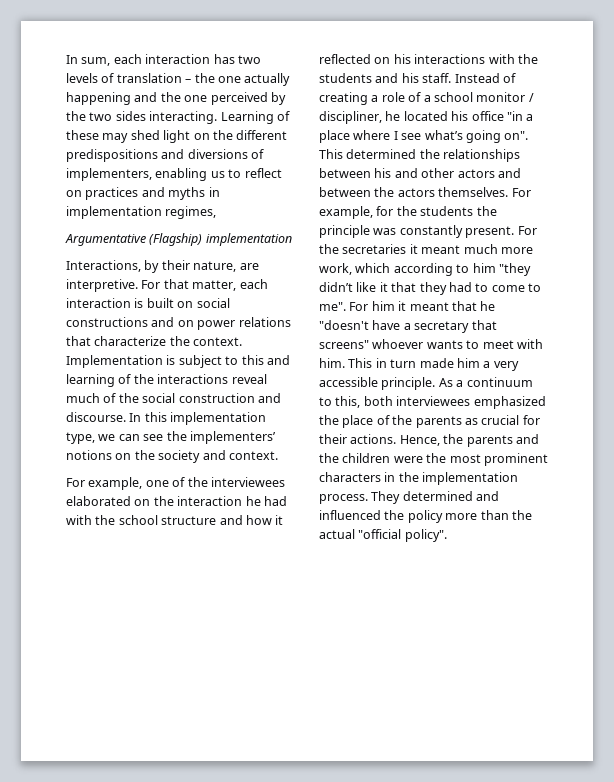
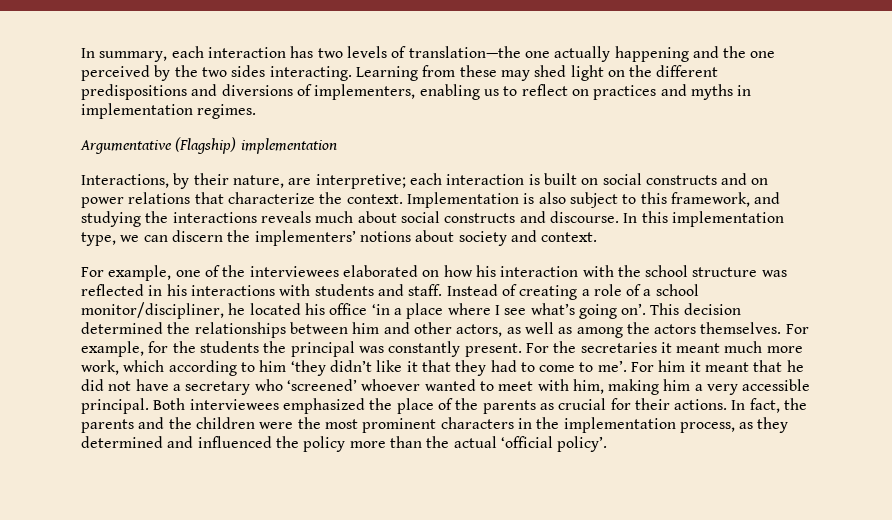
[66,55,111,66] In sum, -> [81,48,168,62] In summary,
[116,73,215,83] translation – the -> [408,46,521,58] translation—the
[276,111,290,121] of -> [422,65,456,77] from
[165,206,217,219] regimes, -> [197,104,257,119] regimes.
[66,279,237,292] interpretive. For that matter, -> [315,174,406,189] interpretive;
[66,317,148,327] constructions -> [645,175,717,185] constructs
(176, 360) none -> [538,192,566,204] also
[266,355,290,365] [66,374,267,387] [66,393,255,403] and learning of the interactions reveal much of the social construction -> [670,192,781,207] [81,211,516,227] framework, and studying the interactions reveals much about social constructs
[143,434,164,441] see -> [171,230,223,242] discern
[115,450,155,460] on the -> [415,230,455,242] about
[153,496,287,506] [66,515,284,525] [319,54,391,64] the interaction he had with the school structure and how it reflected on -> [443,265,787,277] [81,284,163,296] how his interaction with the school structure was reflected in
[517,54,538,64] the -> (311, 290) none
[401,73,419,83] his -> (404, 290) none
[476,92,534,102] [319,111,382,124] monitor / discipliner, -> [81,302,224,319] monitor/discipliner,
[506,111,523,121] "in -> [371,304,390,315] ‘in
[504,131,529,140] [319,149,343,159] on". This -> [621,303,741,315] on’. This decision
[374,168,392,178] his -> [352,322,380,334] him
[457,168,521,178] [319,187,371,197] actors and between -> [456,322,623,338] actors, as well as among
[319,225,370,238] principle -> [290,341,355,357] principal
[498,263,531,276] "they -> [290,360,326,376] ‘they
[319,302,346,311] me". -> [597,360,627,372] me’.
[319,320,369,330] "doesn't -> [81,379,132,391] did not
[471,320,497,330] [319,339,543,349] [319,358,519,371] [319,377,533,390] [319,396,393,408] that screens" whoever wants to meet with him. This in turn made him a very accessible principle. As a continuum to this, both -> [254,379,811,395] [81,398,186,414] who ‘screened’ whoever wanted to meet with him, making him a very accessible principal. Both
[399,435,440,446] Hence, -> [731,398,780,413] In fact,
[319,491,401,504] process. They -> [679,417,789,433] process, as they
[358,529,447,542] "official policy". -> [500,436,608,452] ‘official policy’.

